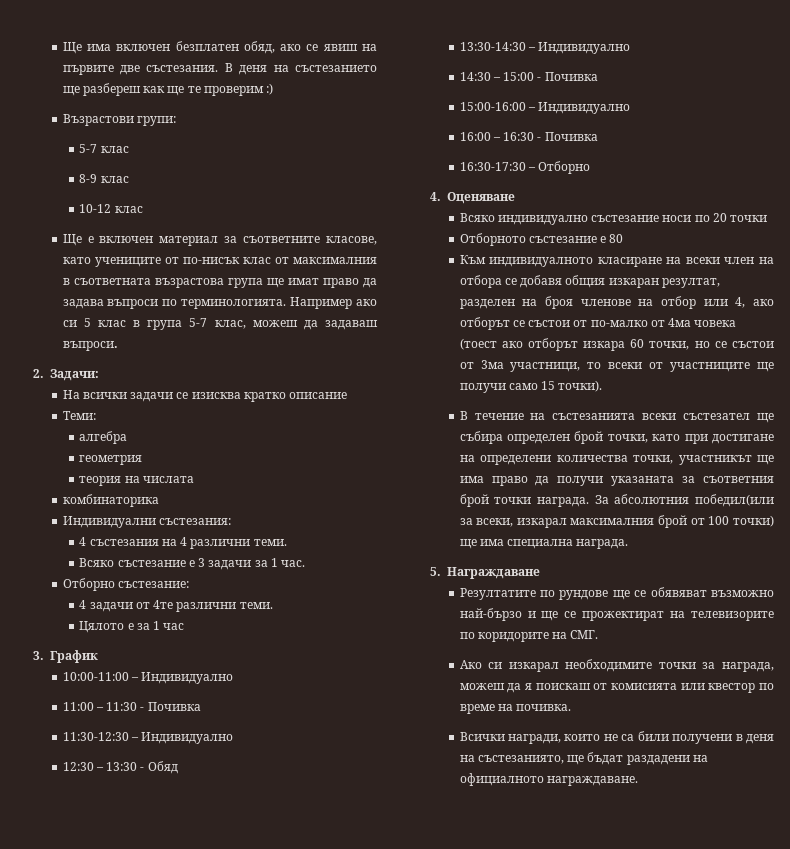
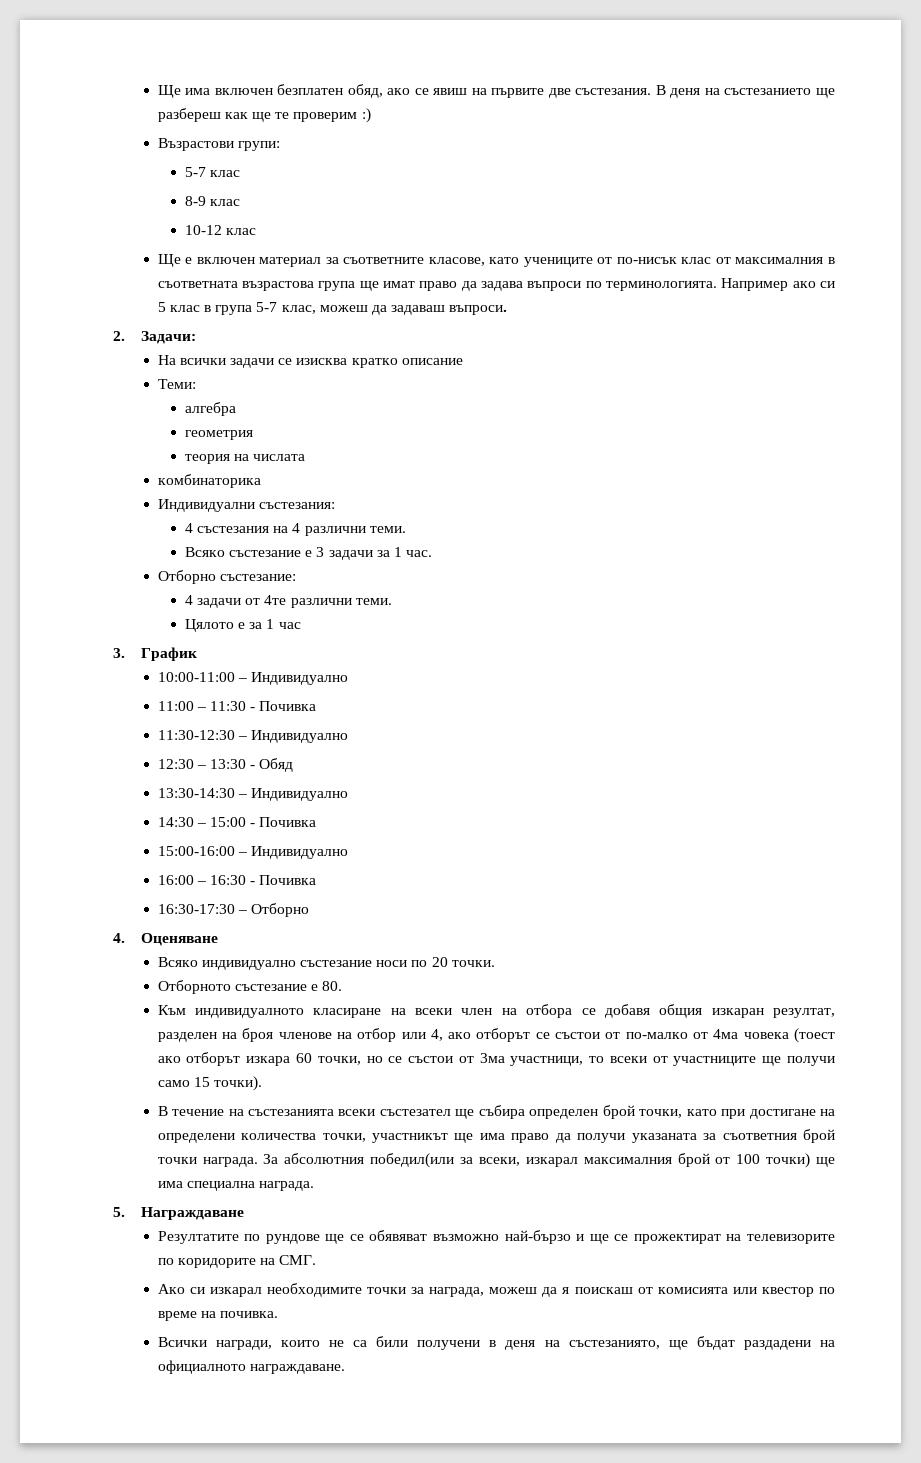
[730,215,768,222] точки -> [451,960,495,967] точки.
[609,234,624,243] 80 -> [322,981,343,991] 80.

